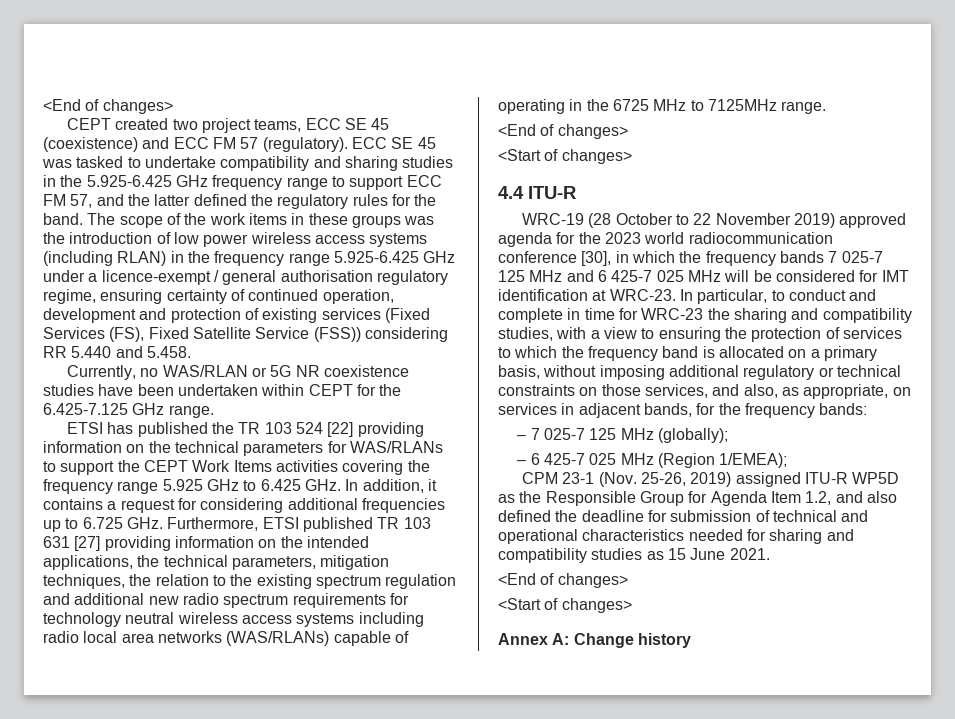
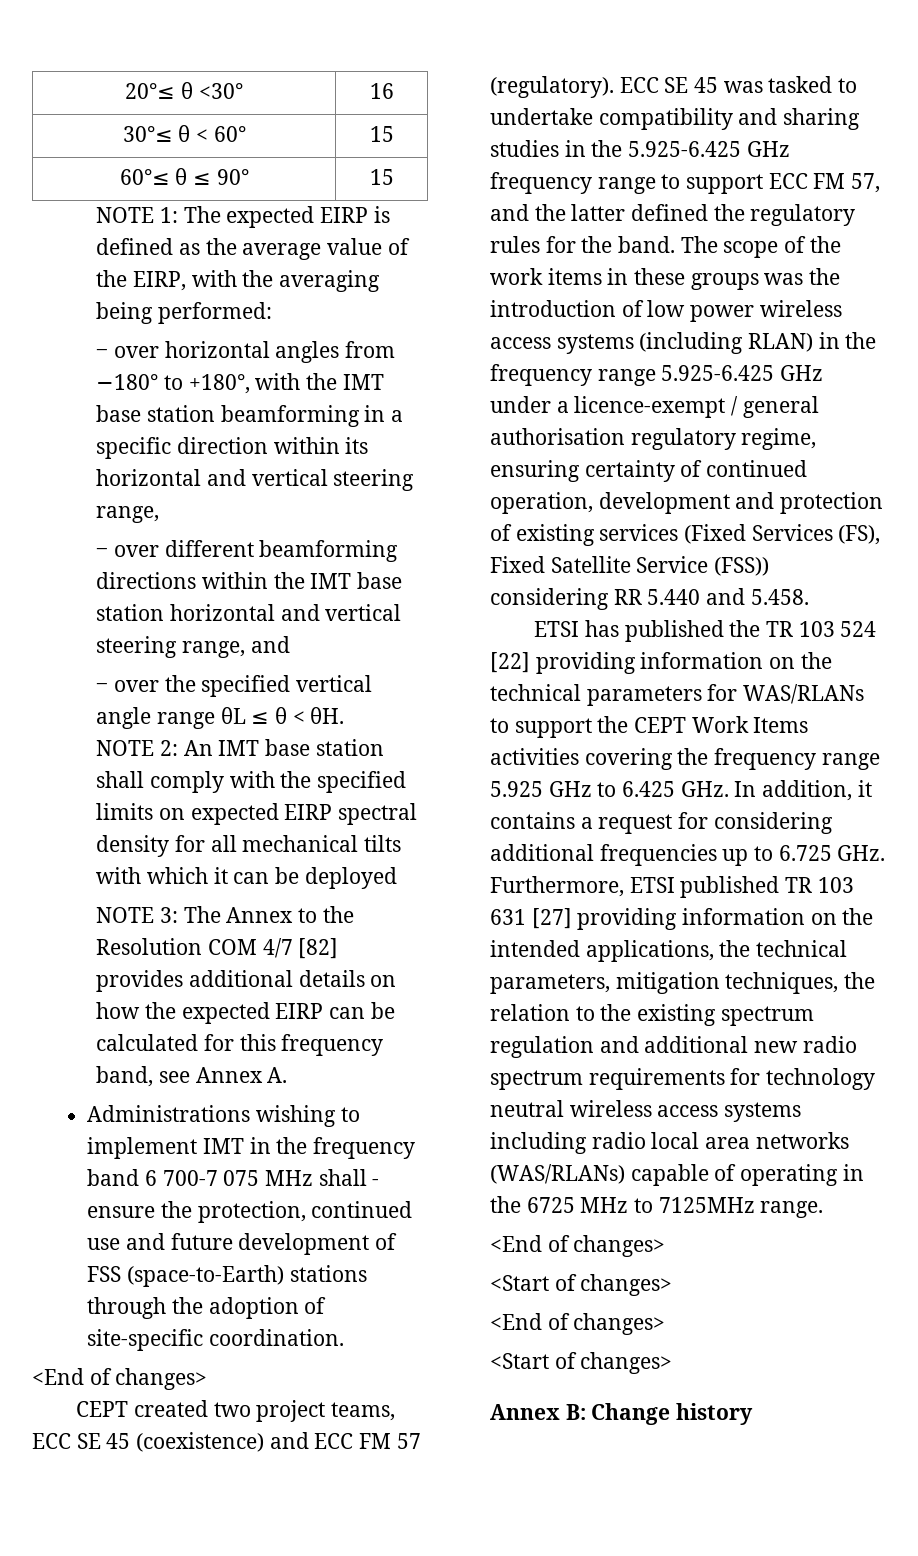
(43, 105) none -> [125,82,243,99] [369,83,394,99] [122,125,246,142] [369,126,394,142] [119,168,249,185] [369,169,394,185] [96,206,390,228] [96,238,410,260] [96,270,380,292] [96,302,272,324] [96,341,395,363] [96,373,384,394] [96,405,403,427] [96,437,369,459] [96,469,415,491] [96,506,160,523] [96,540,399,562] [96,572,402,589] [96,604,402,621] [96,636,290,658] [96,675,372,697] [96,707,345,729] [96,739,384,756] [96,771,406,793] [96,803,417,825] [96,835,401,857] [96,867,397,889] [96,906,354,923] [96,938,339,959] [96,970,397,992] [96,1002,395,1024] [96,1034,384,1056] [96,1066,288,1087] [87,1105,360,1127] [87,1137,415,1159] [87,1169,380,1186] [87,1201,413,1223] [87,1233,397,1255] [87,1265,367,1287] [87,1297,327,1319] [87,1329,344,1351] 20°≤ θ <30° | 16 // 30°≤ θ < 60° | 15 // 60°≤ θ ≤ 90° | 15 // NOTE 1: The expected EIRP is defined as the average value of the EIRP, with the averaging being performed: // ‒ over horizontal angles from −180° to +180°, with the IMT base station beamforming in a specific direction within its horizontal and vertical steering range, // ‒ over different beamforming directions within the IMT base station horizontal and vertical steering range, and // ‒ over the specified vertical angle range θL ≤ θ < θH. // NOTE 2: An IMT base station shall comply with the specified limits on expected EIRP spectral density for all mechanical tilts with which it can be deployed // NOTE 3: The Annex to the Resolution COM 4/7 [82] provides additional details on how the expected EIRP can be calculated for this frequency band, see Annex A. // Administrations wishing to implement IMT in the frequency band 6 700-7 075 MHz shall - ensure the protection, continued use and future development of FSS (space-to-Earth) stations through the adoption of site-specific coordination. //
[67,365,409,380] [43,384,402,396] [43,403,214,418] // Currently, no WAS/RLAN or 5G NR coexistence studies have been undertaken within CEPT for the 6.425-7.125 GHz range. -> (809, 597) none
[498,186,576,199] [522,213,907,228] [498,232,833,247] [498,251,883,266] [498,270,909,282] [498,289,877,304] [498,308,912,323] [498,327,902,342] [498,346,877,361] [498,365,901,380] [498,384,911,399] [498,403,868,418] [516,428,728,443] [516,453,788,468] [522,472,900,487] [498,491,897,506] [498,510,869,522] [498,529,854,544] [498,548,770,563] // 4.4 ITU-R // WRC-19 (28 October to 22 November 2019) approved agenda for the 2023 world radiocommunication conference [30], in which the frequency bands 7 025-7 125 MHz and 6 425-7 025 MHz will be considered for IMT identification at WRC-23. In particular, to conduct and complete in time for WRC-23 the sharing and compatibility studies, with a view to ensuring the protection of services to which the frequency band is allocated on a primary basis, without imposing additional regulatory or technical constraints on those services, and also, as appropriate, on services in adjacent bands, for the frequency bands: // – 7 025-7 125 MHz (globally); // – 6 425-7 025 MHz (Region 1/EMEA); // CPM 23-1 (Nov. 25-26, 2019) assigned ITU-R WP5D as the Responsible Group for Agenda Item 1.2, and also defined the deadline for submission of technical and operational characteristics needed for sharing and compatibility studies as 15 June 2021. -> (673, 1285) none
[552,633,570,645] A: -> [565,1404,586,1420] B:

